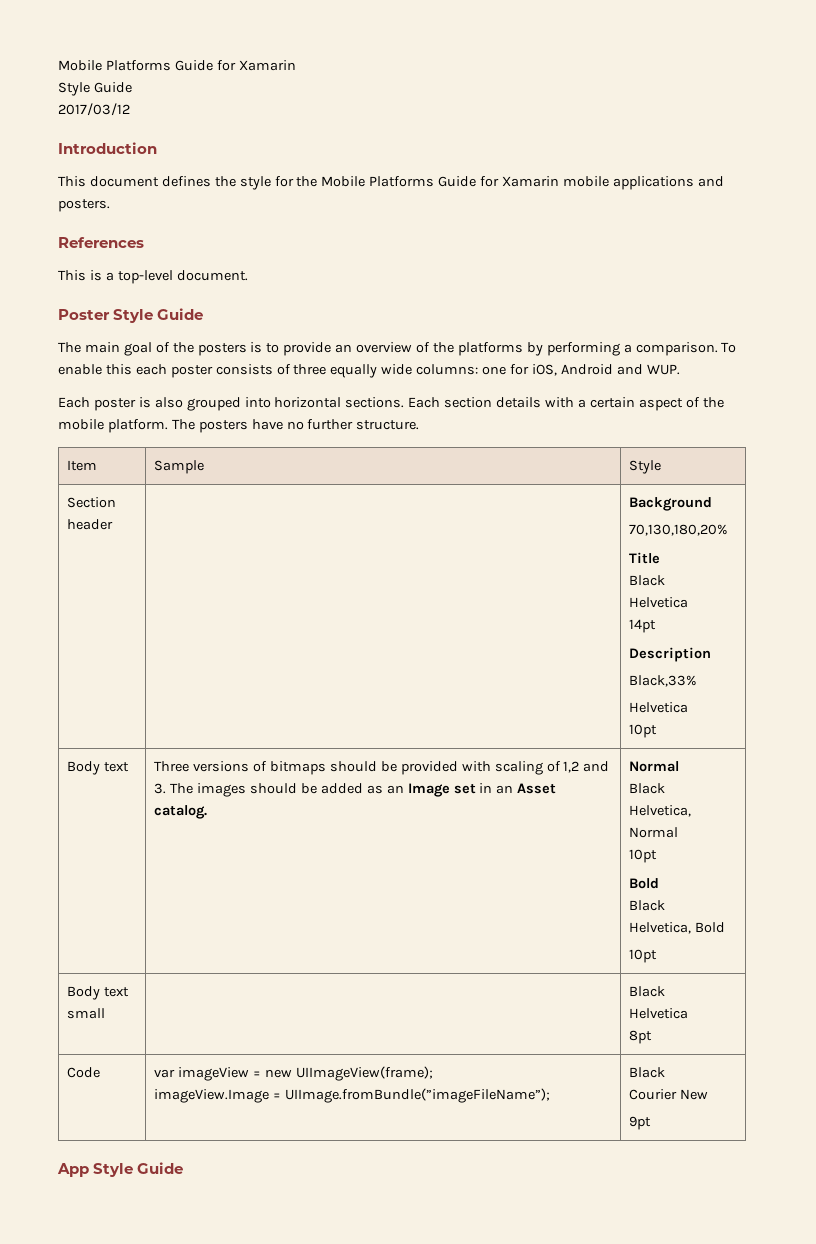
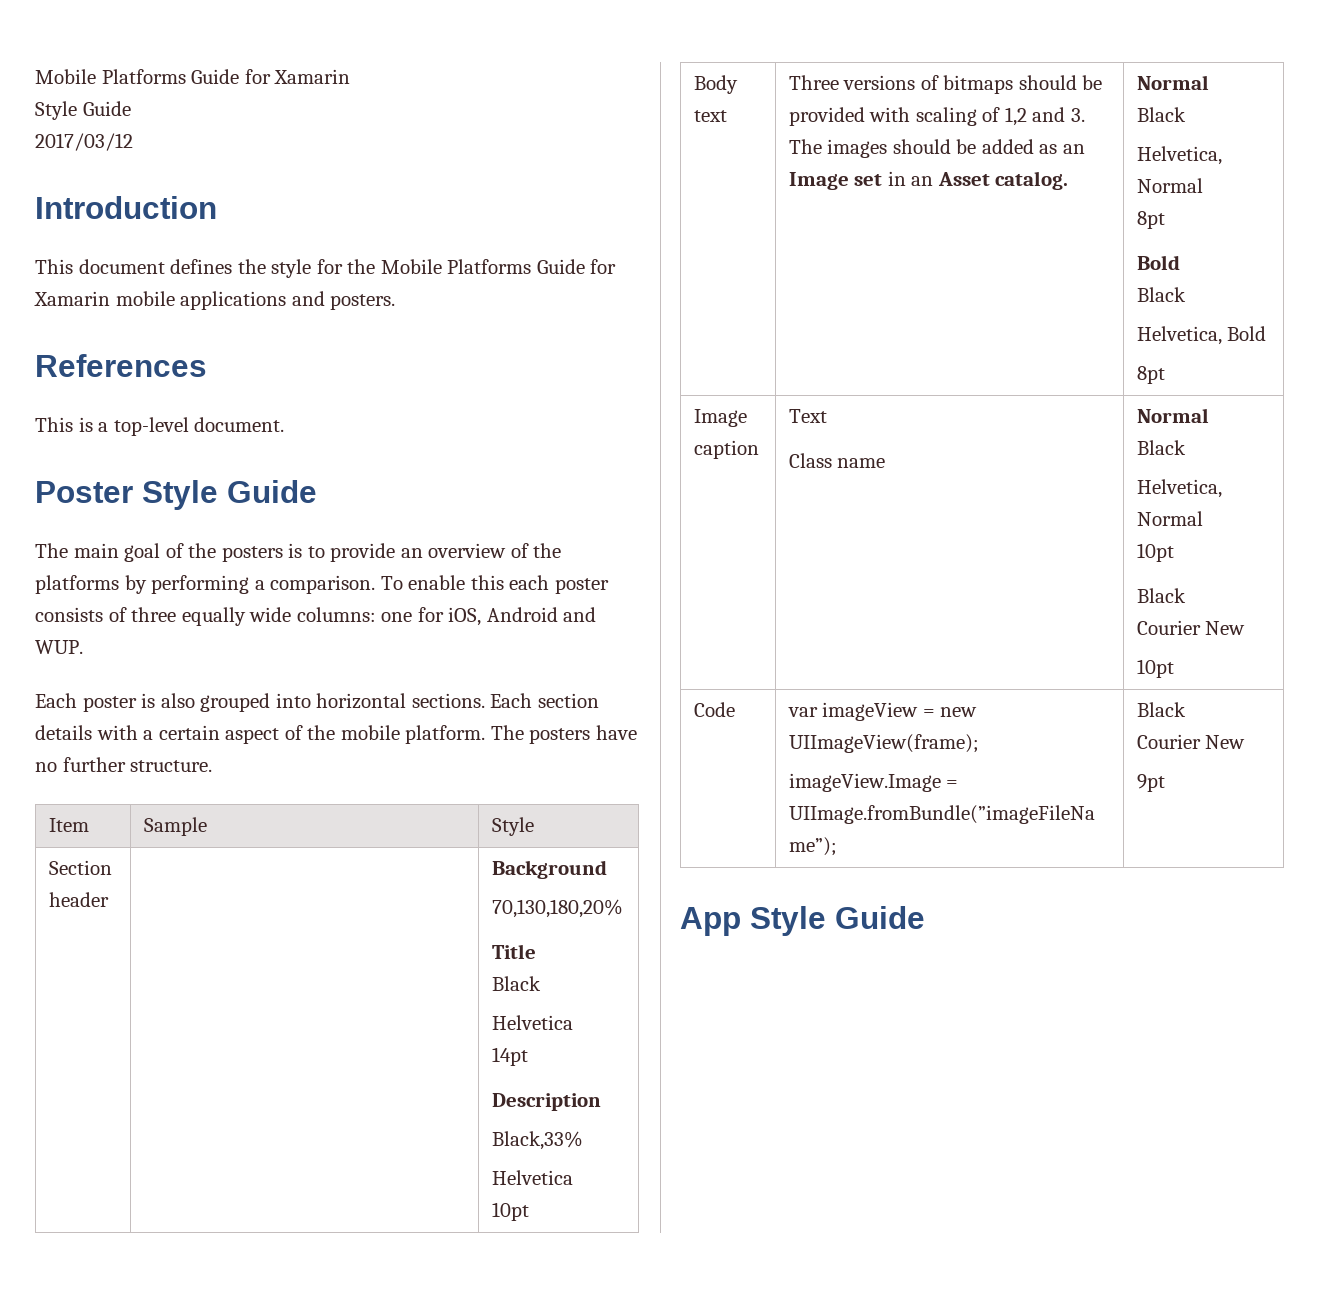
[629,849,658,863] 10pt -> [1136,211,1165,229] 8pt
[629,949,658,963] [67,986,130,1000] [67,1008,106,1019] [629,986,666,997] [629,1008,689,1019] [629,1030,653,1044] 10pt // Body text small | | Black // Helvetica // 8pt -> [1136,366,1165,384] [693,409,747,427] [693,440,759,459] [788,409,827,423] [788,453,886,468] [1136,408,1209,423] [1136,440,1186,455] [1136,479,1222,498] [1136,511,1203,526] [1136,543,1174,562] [1136,588,1186,603] [1136,620,1246,635] [1136,659,1174,678] 8pt // Image caption | Text // Class name | Normal // Black // Helvetica, Normal // 10pt // Black // Courier New // 10pt

